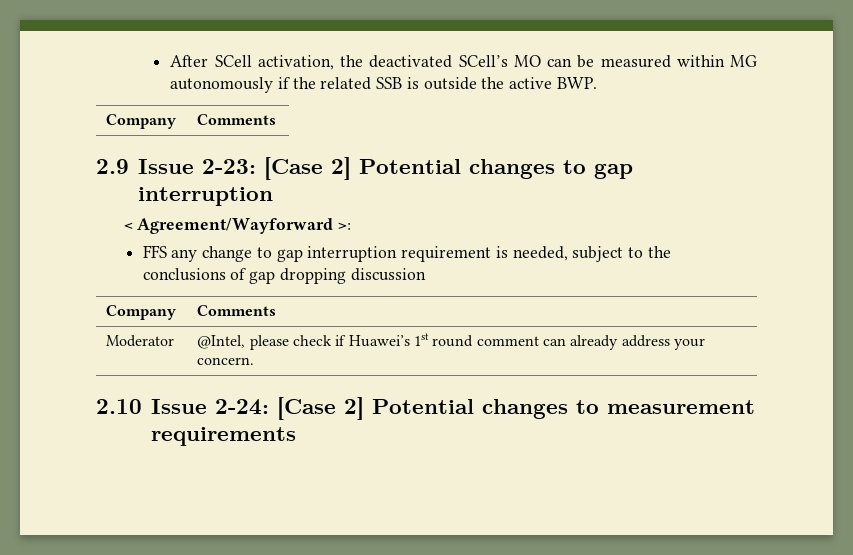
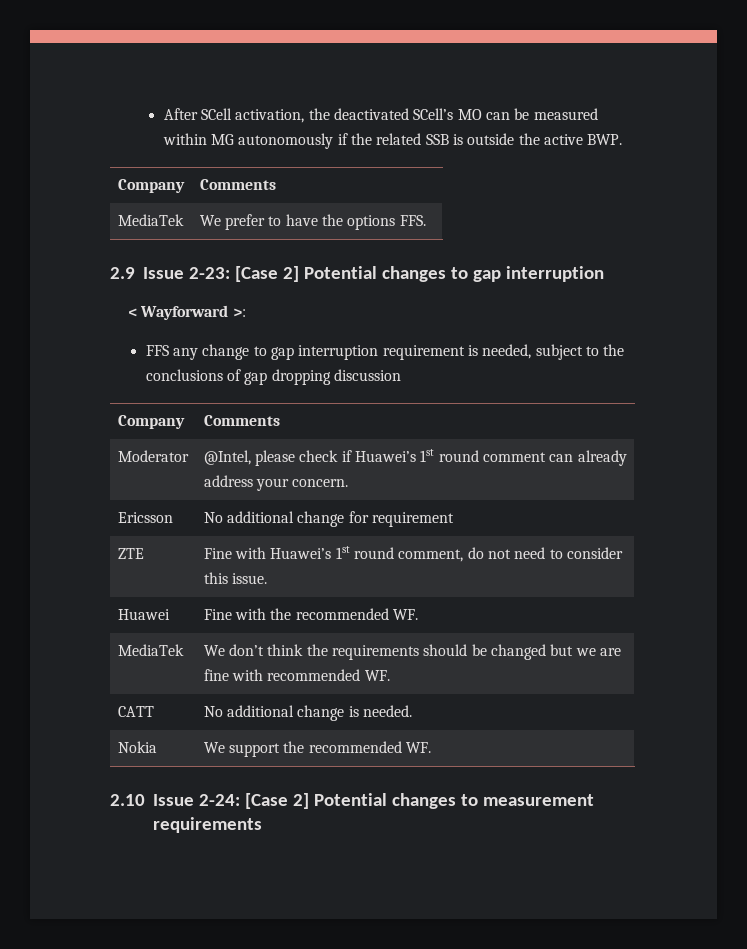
(277, 119) none -> [117,214,184,226] [199,214,426,230] // MediaTek | We prefer to have the options FFS.
[137,218,334,234] Agreement/Wayforward -> [140,305,229,320] Wayforward
(255, 361) none -> [117,512,173,523] [203,511,455,527] [117,548,144,559] [203,546,623,562] [203,572,268,584] [117,609,170,620] [203,608,419,620] [117,644,184,656] [203,644,621,660] [203,669,390,681] [117,706,154,717] [203,705,413,721] [117,741,157,753] [203,741,432,757] // Ericsson | No additional change for requirement // ZTE | Fine with Huawei’s 1st round comment, do not need to consider this issue. // Huawei | Fine with the recommended WF. // MediaTek | We don’t think the requirements should be changed but we are fine with recommended WF. // CATT | No additional change is needed. // Nokia | We support the recommended WF.

